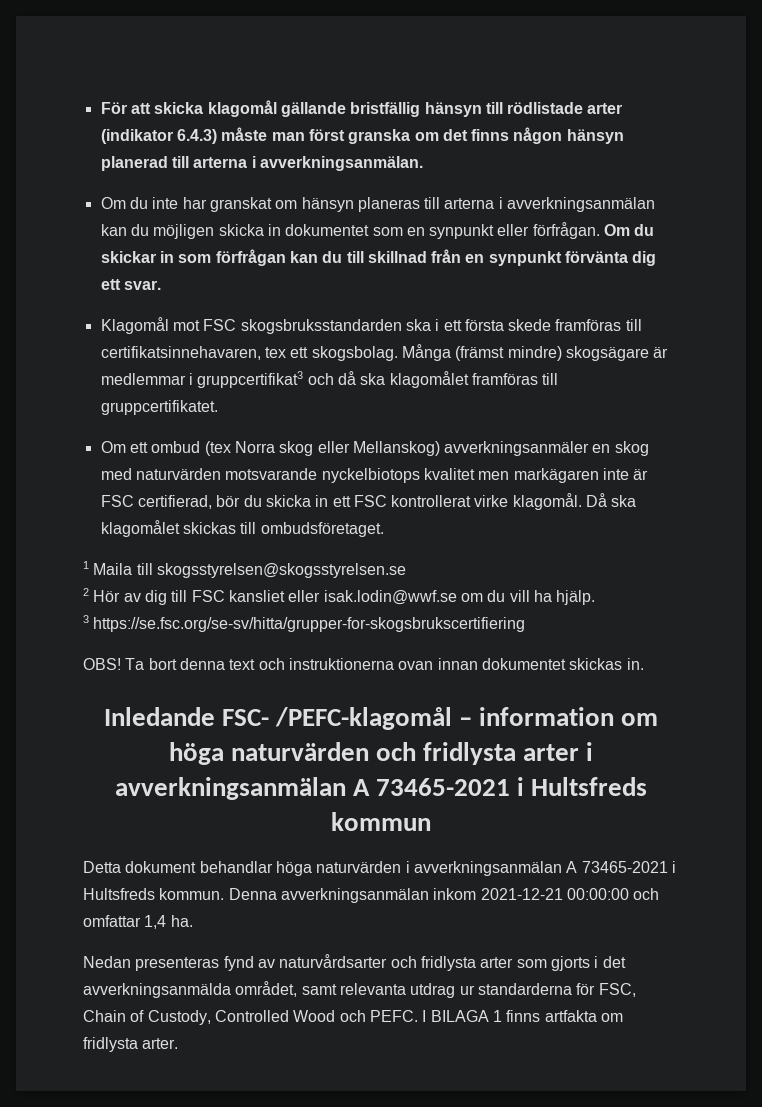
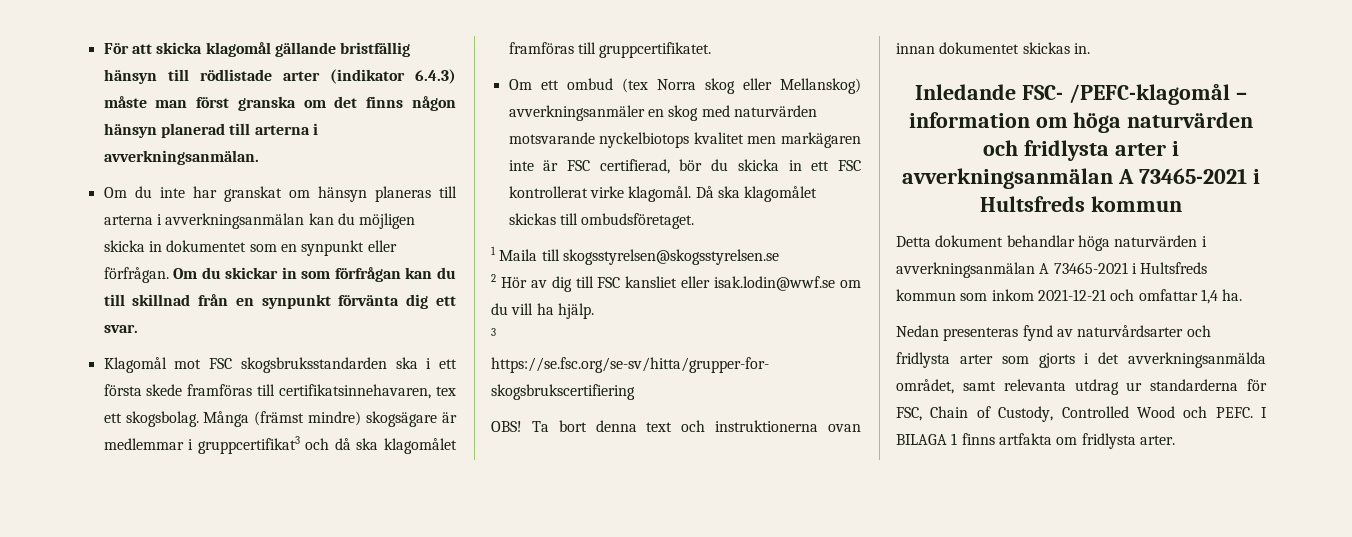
[159,888,429,903] kommun. Denna avverkningsanmälan -> [896,289,988,301] kommun som
[566,888,629,900] 00:00:00 -> (1106, 295) none

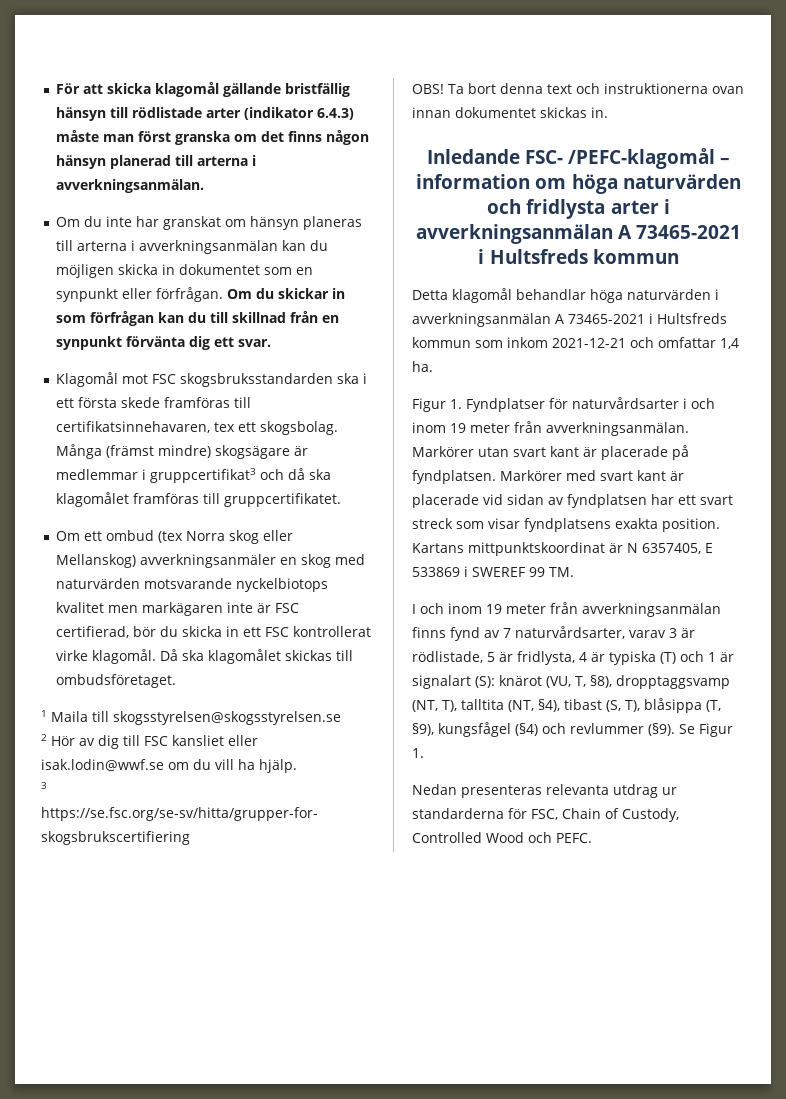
[935,235,1004,247] dokument -> [452,288,512,303] klagomål
[896,325,1211,341] [896,352,1266,368] [896,379,996,394] Nedan presenteras fynd av naturvårdsarter och fridlysta arter som gjorts i det avverkningsanmälda området, samt -> [412,397,715,412] [412,421,689,436] [412,445,689,460] [412,470,684,484] [412,494,733,508] [412,518,720,532] [412,542,713,556] [412,566,574,577] [412,602,721,617] [412,626,695,641] [412,651,734,665] [412,675,730,689] [412,698,721,713] [412,722,733,737] [412,748,424,758] [412,784,542,798] Figur 1. Fyndplatser för naturvårdsarter i och inom 19 meter från avverkningsanmälan. Markörer utan svart kant är placerade på fyndplatsen. Markörer med svart kant är placerade vid sidan av fyndplatsen har ett svart streck som visar fyndplatsens exakta position. Kartans mittpunktskoordinat är N 6357405, E 533869 i SWEREF 99 TM. // I och inom 19 meter från avverkningsanmälan finns fynd av 7 naturvårdsarter, varav 3 är rödlistade, 5 är fridlysta, 4 är typiska (T) och 1 är signalart (S): knärot (VU, T, §8), dropptaggsvamp (NT, T), talltita (NT, §4), tibast (S, T), blåsippa (T, §9), kungsfågel (§4) och revlummer (§9). Se Figur 1. // Nedan presenteras
[1261,407,1267,418] [896,433,1175,449] I BILAGA 1 finns artfakta om fridlysta arter. -> (592, 838) none

